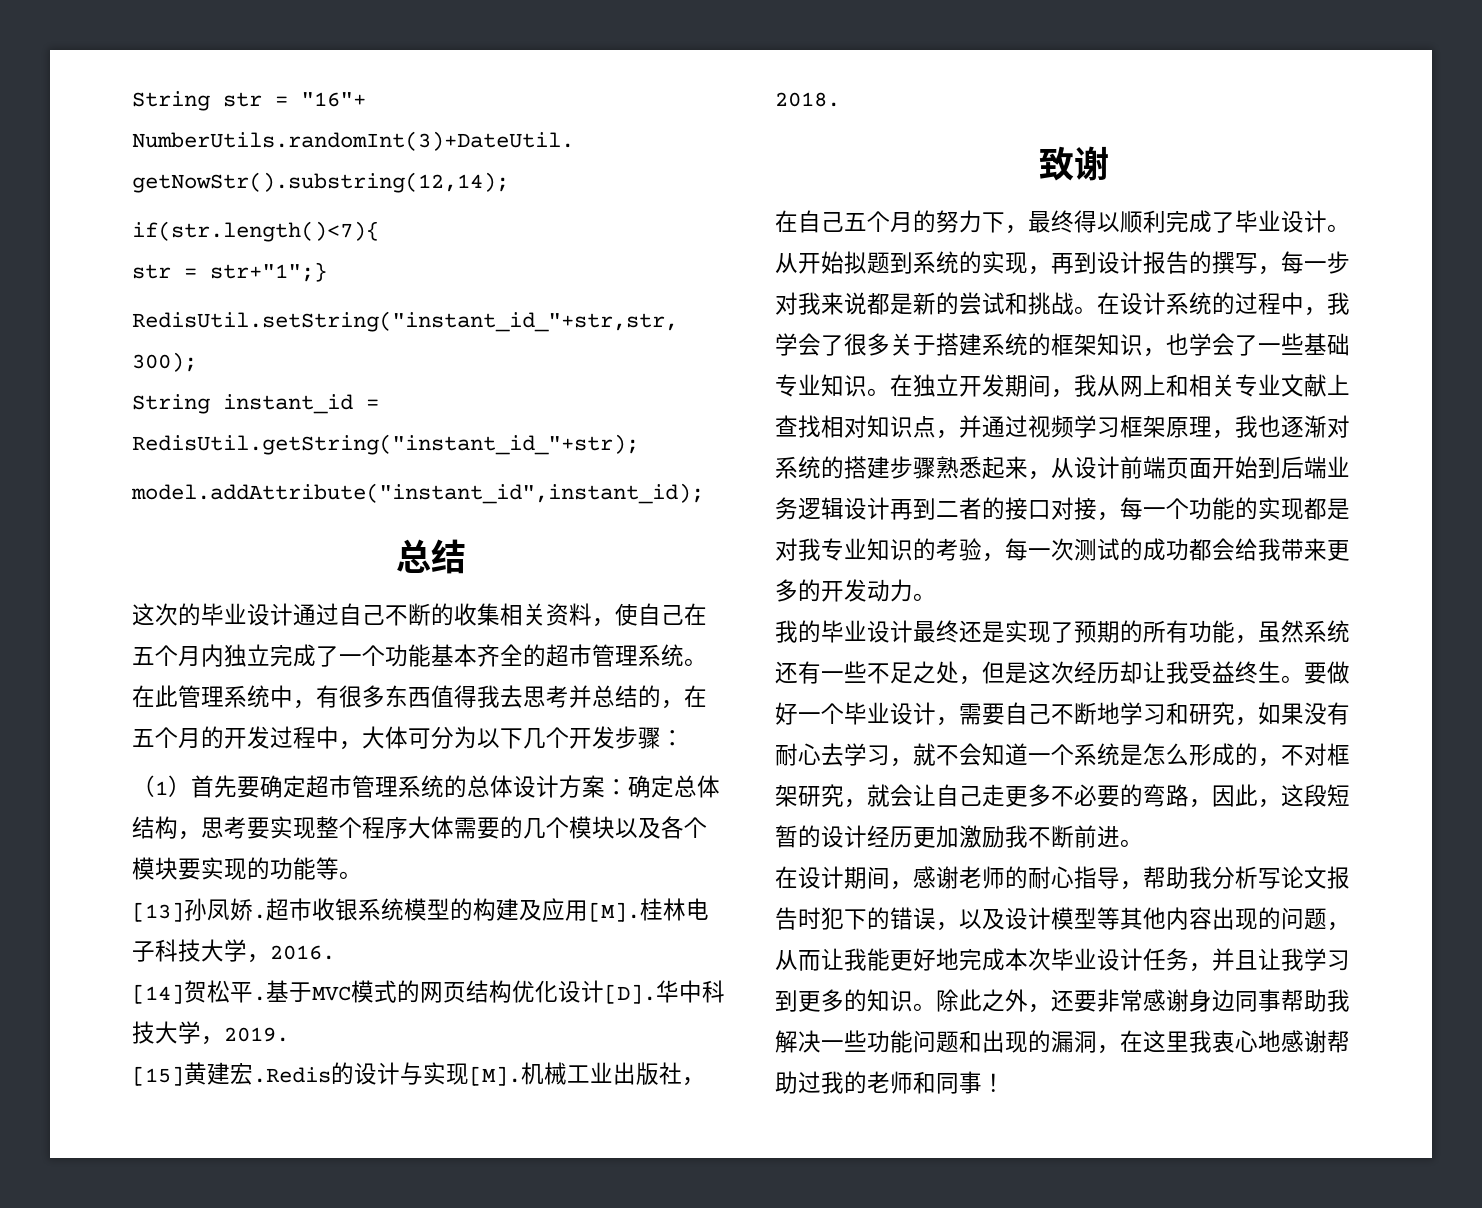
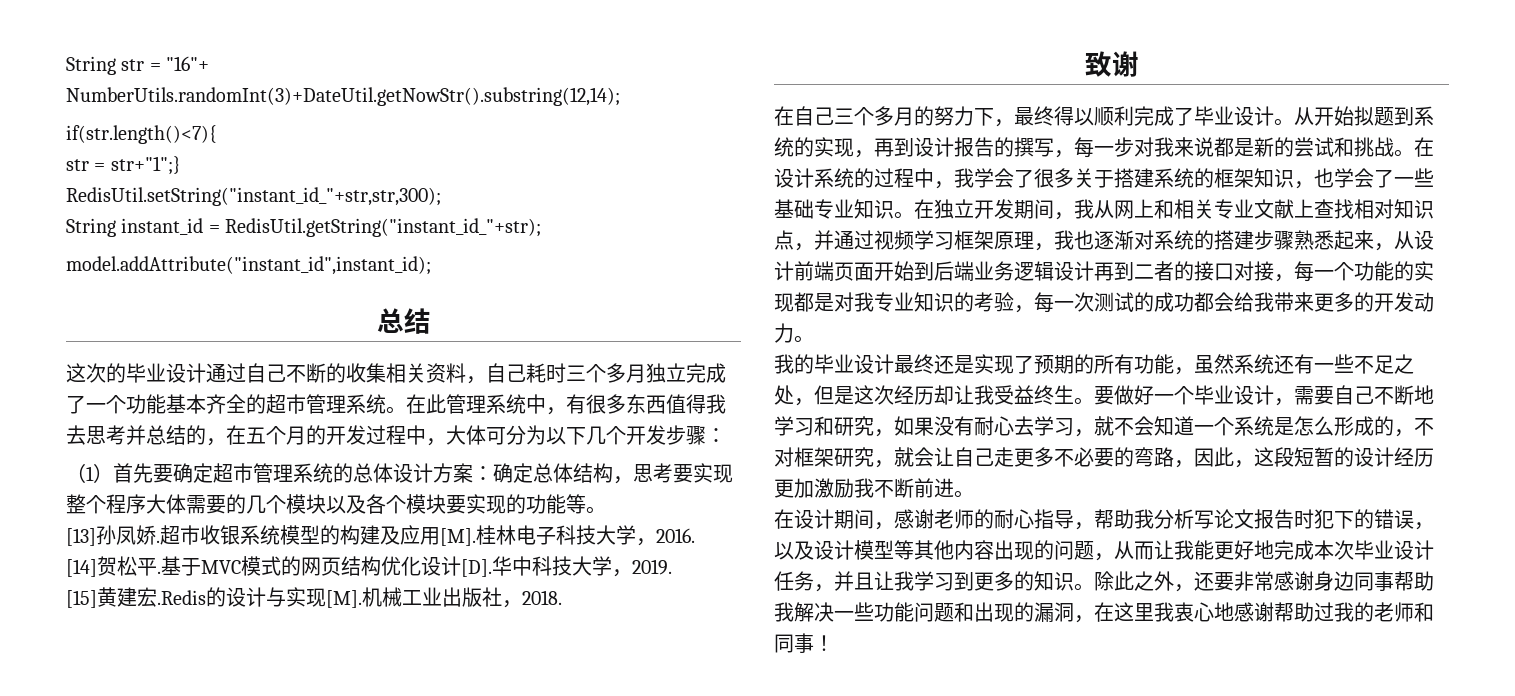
[615,603,707,626] [132,644,224,667] 使自己在五个月内 -> [486,363,646,383] 自己耗时三个多月
[844,211,890,232] 五个 -> [834,106,894,126] 三个多

